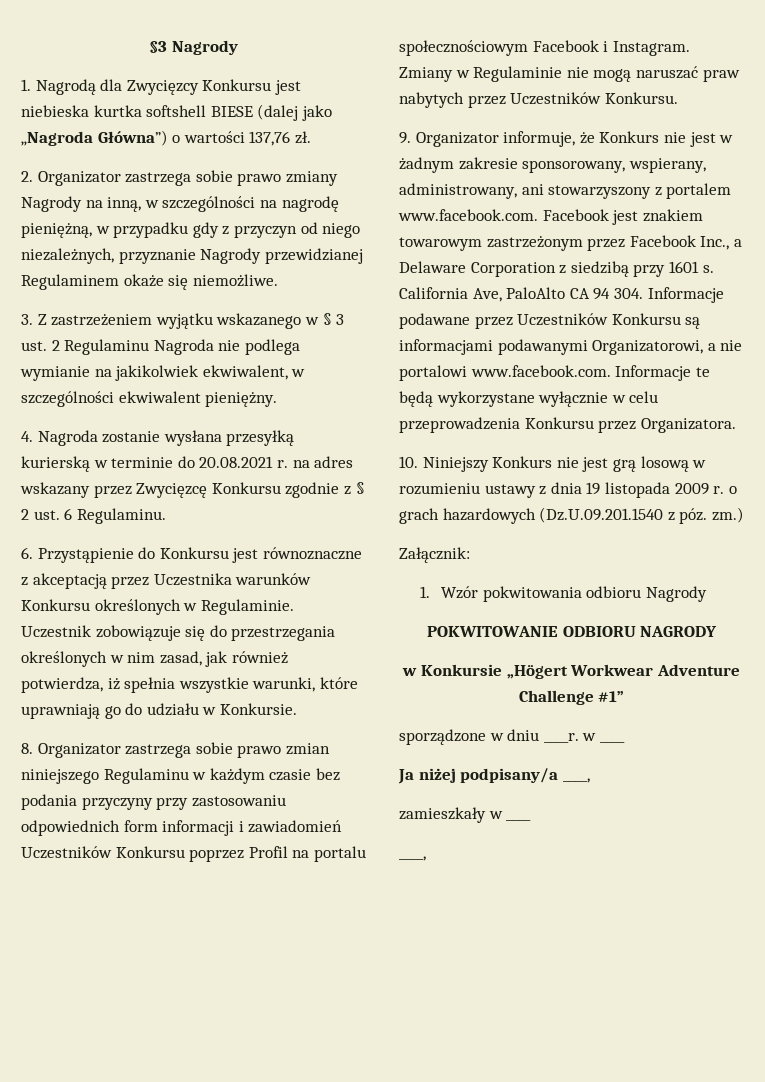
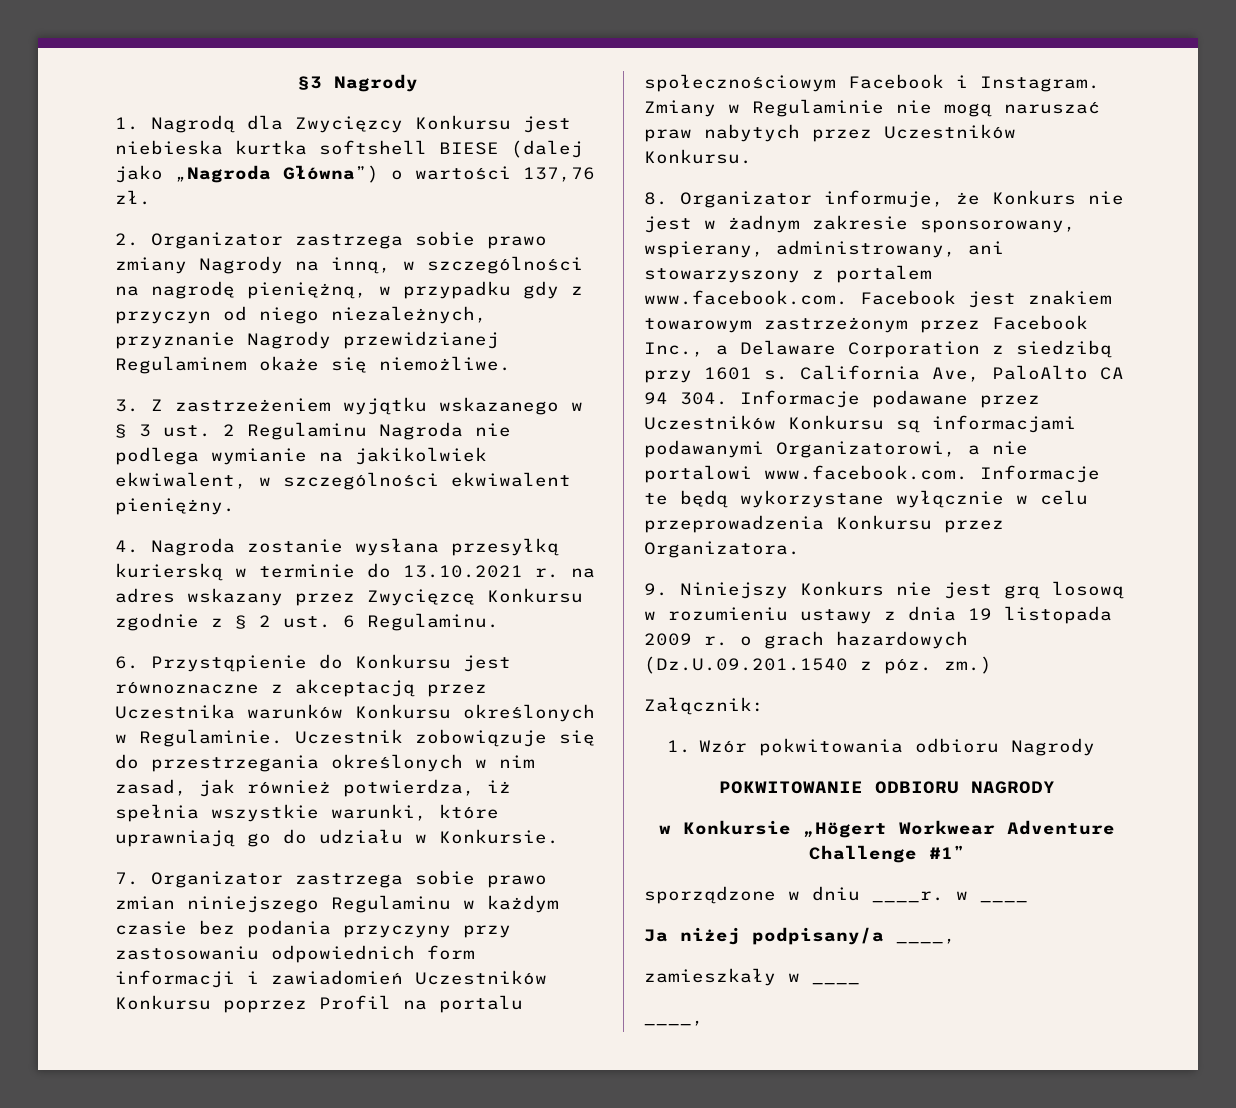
[199,456,274,468] 20.08.2021 -> [403,565,523,578] 13.10.2021
[21,743,33,754] 8. -> [115,872,139,885] 7.
[399,132,411,144] 9. -> [644,192,668,205] 8.
[399,456,418,468] 10. -> [644,583,668,596] 9.

